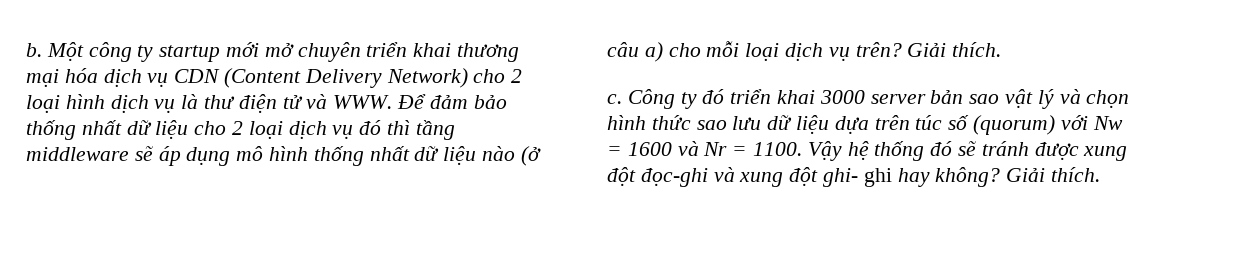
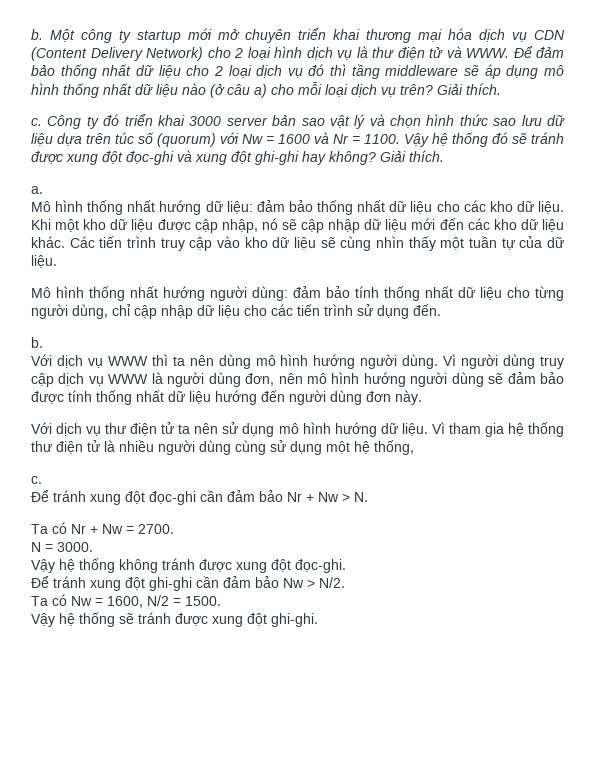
[823,168,892,187] ghi- ghi -> [255,151,299,165] ghi-ghi
(1101, 174) none -> [31,186,43,194] [31,200,564,215] [31,218,564,233] [31,236,565,251] [31,255,57,268] [31,286,564,301] [31,304,441,319] [31,337,43,348] [31,354,564,369] [31,372,564,387] [31,390,422,405] [31,422,564,437] [31,440,414,455] [31,476,42,484] [31,490,368,505] [31,522,174,534] [31,542,93,552] [31,558,346,573] [31,576,345,591] [31,594,221,608] [31,612,318,627] // a. // Mô hình thống nhất hướng dữ liệu: đảm bảo thống nhất dữ liệu cho các kho dữ liệu. Khi một kho dữ liệu được cập nhập, nó sẽ cập nhập dữ liệu mới đến các kho dữ liệu khác. Các tiến trình truy cập vào kho dữ liệu sẽ cùng nhìn thấy một tuần tự của dữ liệu. // Mô hình thống nhất hướng người dùng: đảm bảo tính thống nhất dữ liệu cho từng người dùng, chỉ cập nhập dữ liệu cho các tiến trình sử dụng đến. // b. // Với dịch vụ WWW thì ta nên dùng mô hình hướng người dùng. Vì người dùng truy cập dịch vụ WWW là người dùng đơn, nên mô hình hướng người dùng sẽ đảm bảo được tính thống nhất dữ liệu hướng đến người dùng đơn này. // Với dịch vụ thư điện tử ta nên sử dụng mô hình hướng dữ liệu. Vì tham gia hệ thống thư điện tử là nhiều người dùng cùng sử dụng một hệ thống, // c. // Để tránh xung đột đọc-ghi cần đảm bảo Nr + Nw > N. // Ta có Nr + Nw = 2700. // N = 3000. // Vậy hệ thống không tránh được xung đột đọc-ghi. // Để tránh xung đột ghi-ghi cần đảm bảo Nw > N/2. // Ta có Nw = 1600, N/2 = 1500. // Vậy hệ thống sẽ tránh được xung đột ghi-ghi.

